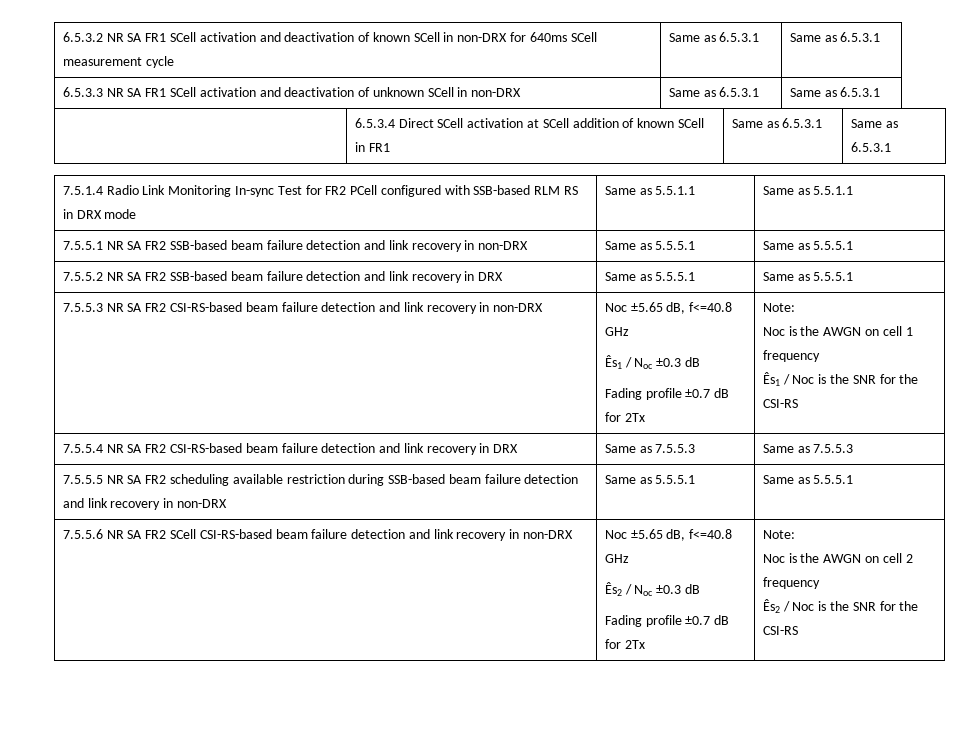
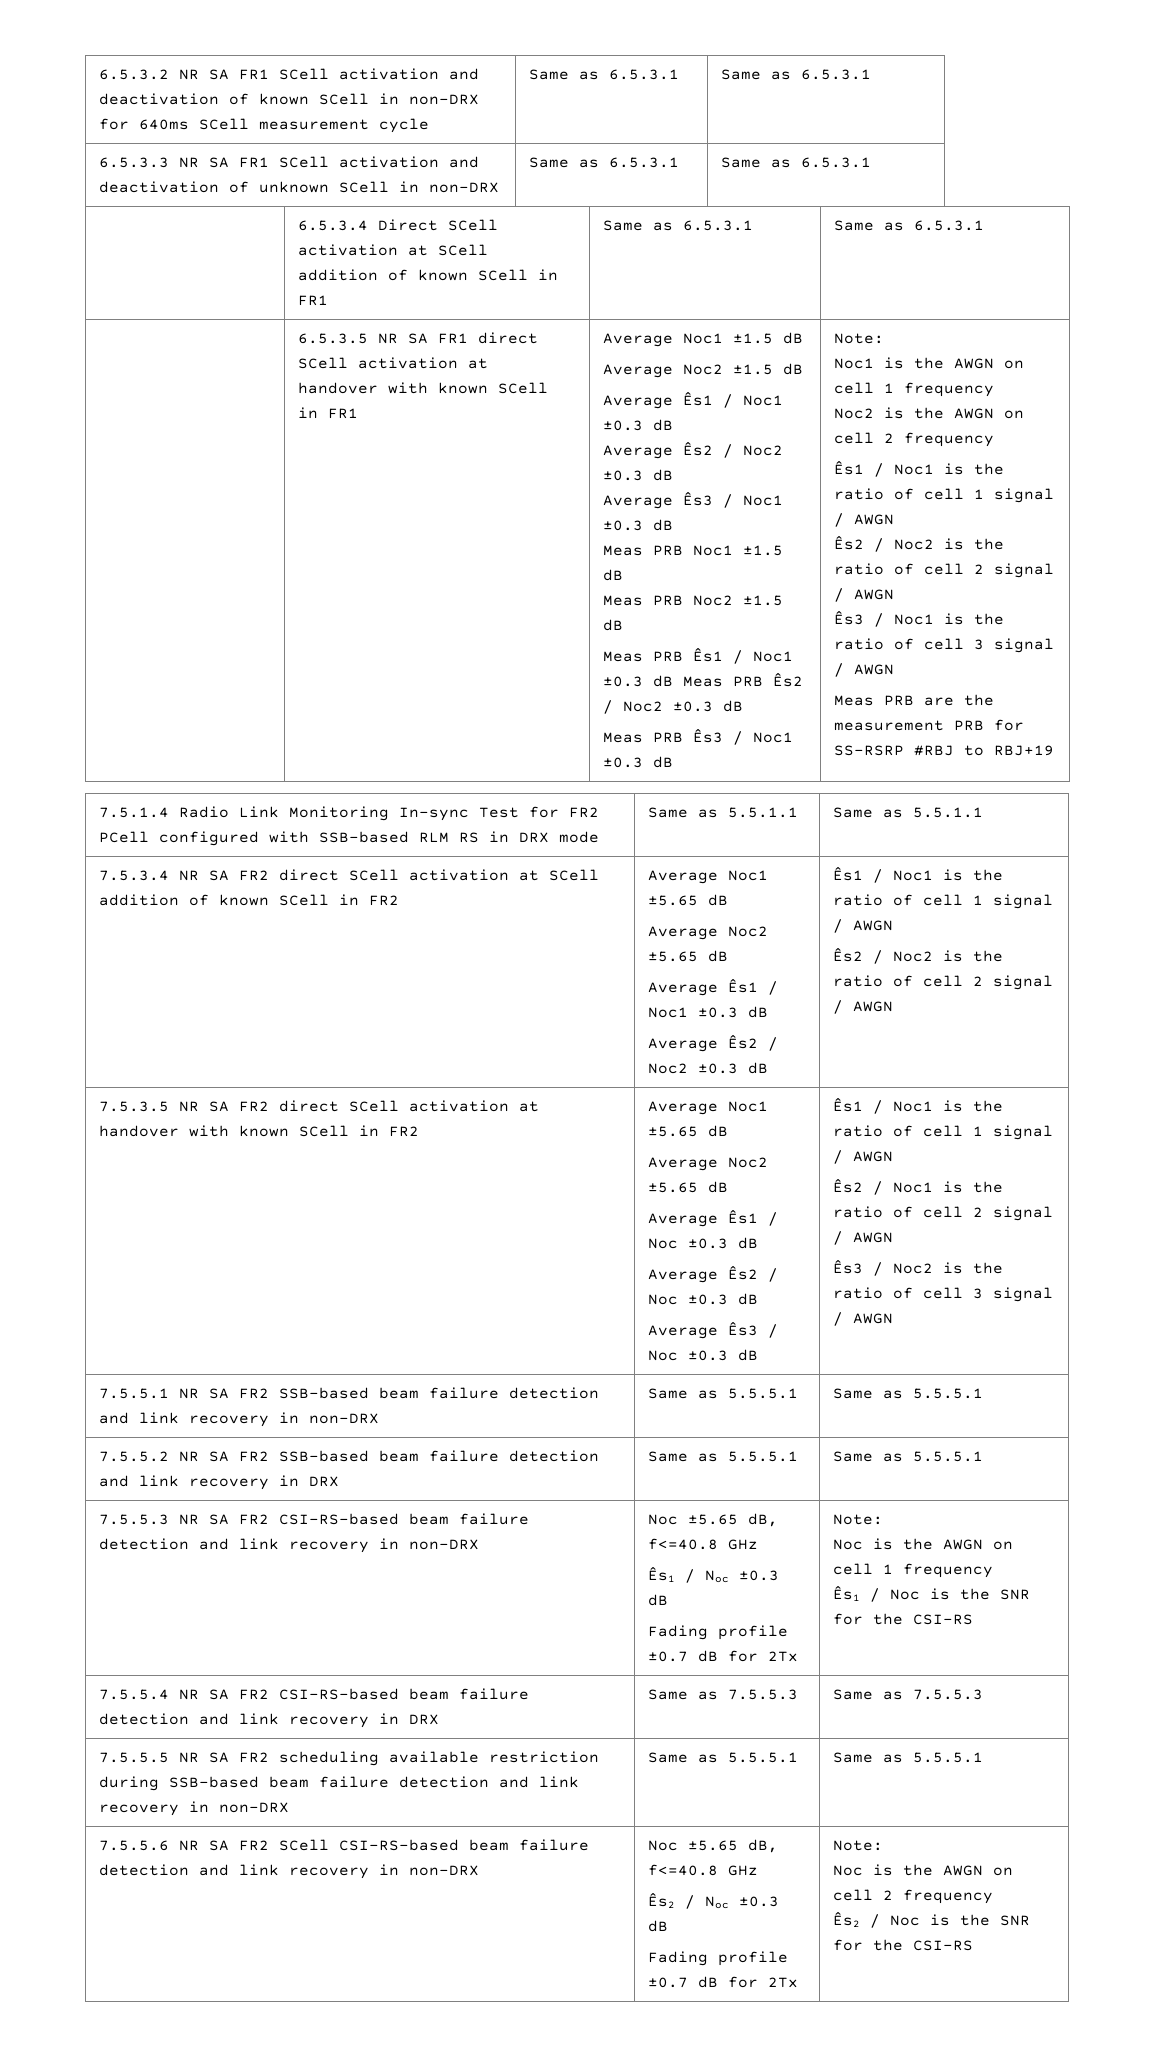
(891, 147) none -> [298,332,539,344] [298,357,489,369] [298,382,549,394] [298,407,359,419] [603,332,804,347] [603,363,804,378] [603,391,784,409] [603,419,674,431] [603,441,784,459] [603,469,674,481] [603,491,784,509] [603,519,674,531] [603,545,784,556] [603,569,624,581] [603,595,784,606] [603,619,624,631] [603,647,794,664] [603,672,804,687] [603,700,744,714] [603,728,794,745] [603,756,674,768] [834,333,885,344] [834,357,1025,369] [834,382,995,397] [834,407,1025,419] [834,432,995,447] [834,460,1005,477] [834,488,1055,503] [834,513,895,527] [834,535,1005,552] [834,563,1055,578] [834,588,895,602] [834,610,1005,627] [834,638,1055,653] [834,663,895,677] [834,694,995,706] [834,719,1025,731] [834,745,1055,756] // | 6.5.3.5 NR SA FR1 direct SCell activation at handover with known SCell in FR1 | Average Noc1 ±1.5 dB // Average Noc2 ±1.5 dB // Average Ês1 / Noc1 ±0.3 dB // Average Ês2 / Noc2 ±0.3 dB // Average Ês3 / Noc1 ±0.3 dB // Meas PRB Noc1 ±1.5 dB // Meas PRB Noc2 ±1.5 dB // Meas PRB Ês1 / Noc1 ±0.3 dB Meas PRB Ês2 / Noc2 ±0.3 dB // Meas PRB Ês3 / Noc1 ±0.3 dB | Note: // Noc1 is the AWGN on cell 1 frequency // Noc2 is the AWGN on cell 2 frequency // Ês1 / Noc1 is the ratio of cell 1 signal / AWGN // Ês2 / Noc2 is the ratio of cell 2 signal / AWGN // Ês3 / Noc1 is the ratio of cell 3 signal / AWGN // Meas PRB are the measurement PRB for SS-RSRP #RBJ to RBJ+19
(854, 190) none -> [99,869,600,881] [99,894,400,906] [648,870,769,884] [648,894,729,906] [648,926,769,940] [648,950,729,962] [648,978,779,996] [648,1006,769,1018] [648,1034,779,1052] [648,1062,769,1074] [833,866,1004,883] [833,894,1054,909] [833,919,894,933] [833,947,1004,964] [833,975,1054,990] [833,1000,894,1014] [99,1100,540,1112] [99,1125,420,1137] [648,1101,769,1115] [648,1125,729,1137] [648,1157,769,1171] [648,1181,729,1193] [648,1209,779,1227] [648,1237,759,1249] [648,1265,779,1283] [648,1293,759,1305] [648,1321,779,1339] [648,1349,759,1361] [833,1097,1004,1114] [833,1125,1054,1140] [833,1150,894,1164] [833,1178,1004,1195] [833,1206,1054,1221] [833,1231,894,1245] [833,1259,1004,1276] [833,1287,1054,1302] [833,1312,894,1326] // 7.5.3.4 NR SA FR2 direct SCell activation at SCell addition of known SCell in FR2 | Average Noc1 ±5.65 dB // Average Noc2 ±5.65 dB // Average Ês1 / Noc1 ±0.3 dB // Average Ês2 / Noc2 ±0.3 dB | Ês1 / Noc1 is the ratio of cell 1 signal / AWGN // Ês2 / Noc2 is the ratio of cell 2 signal / AWGN // 7.5.3.5 NR SA FR2 direct SCell activation at handover with known SCell in FR2 | Average Noc1 ±5.65 dB // Average Noc2 ±5.65 dB // Average Ês1 / Noc ±0.3 dB // Average Ês2 / Noc ±0.3 dB // Average Ês3 / Noc ±0.3 dB | Ês1 / Noc1 is the ratio of cell 1 signal / AWGN // Ês2 / Noc1 is the ratio of cell 2 signal / AWGN // Ês3 / Noc2 is the ratio of cell 3 signal / AWGN

